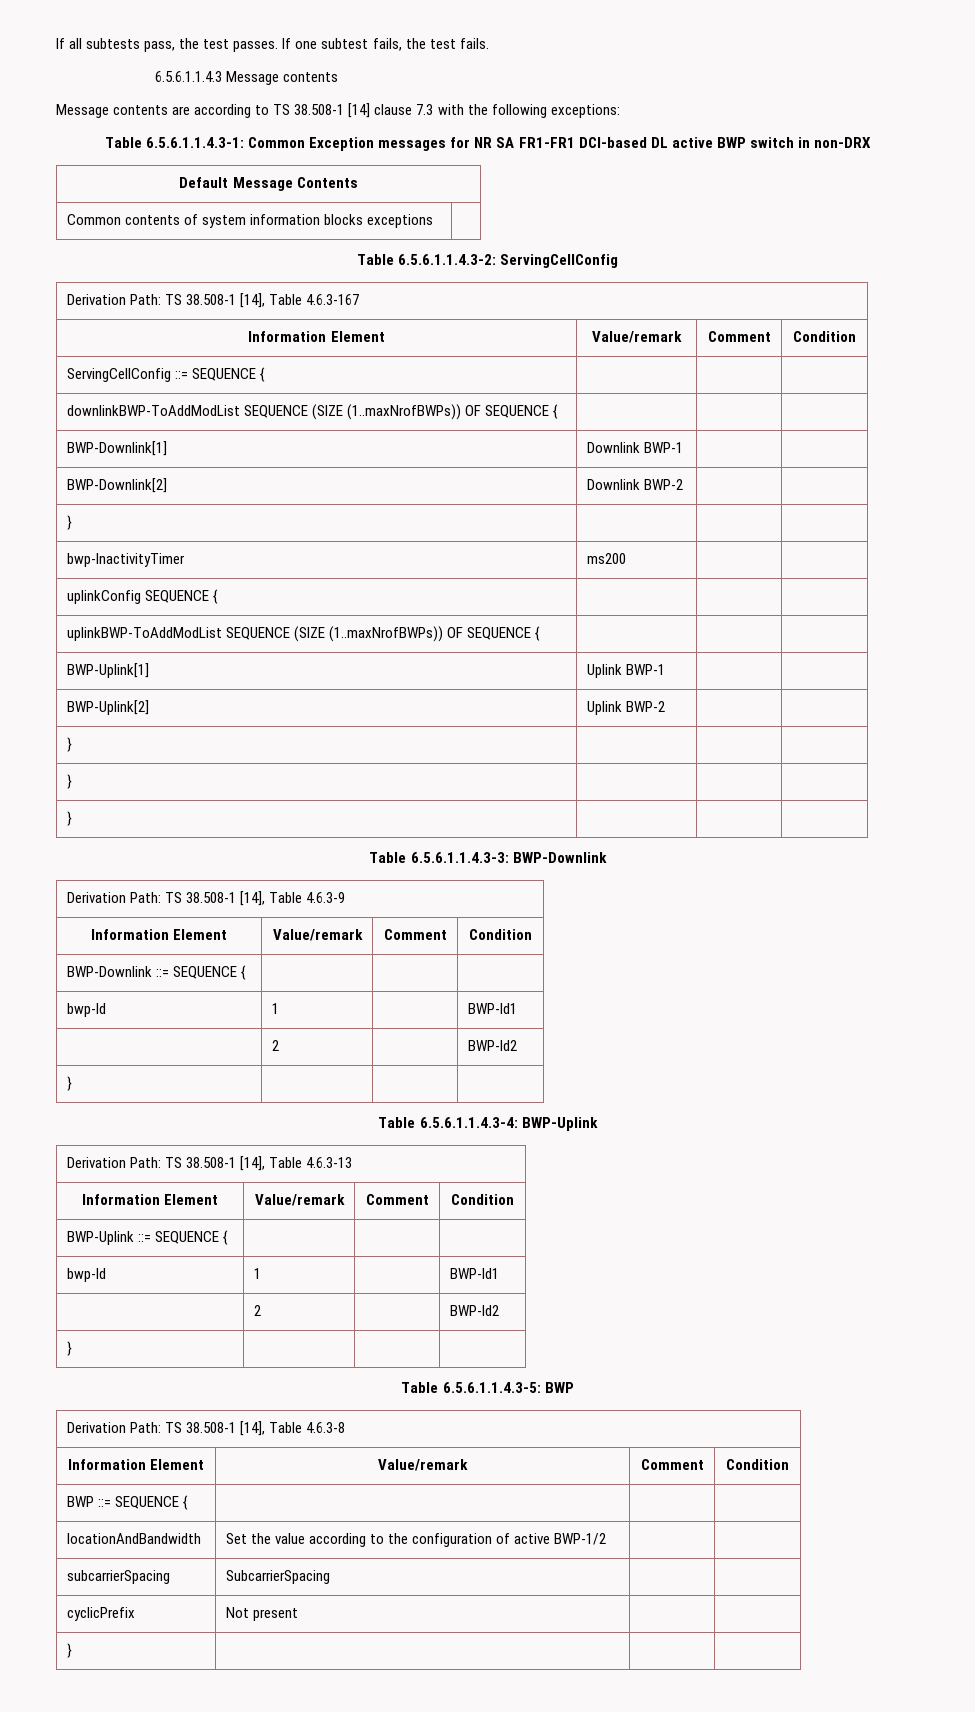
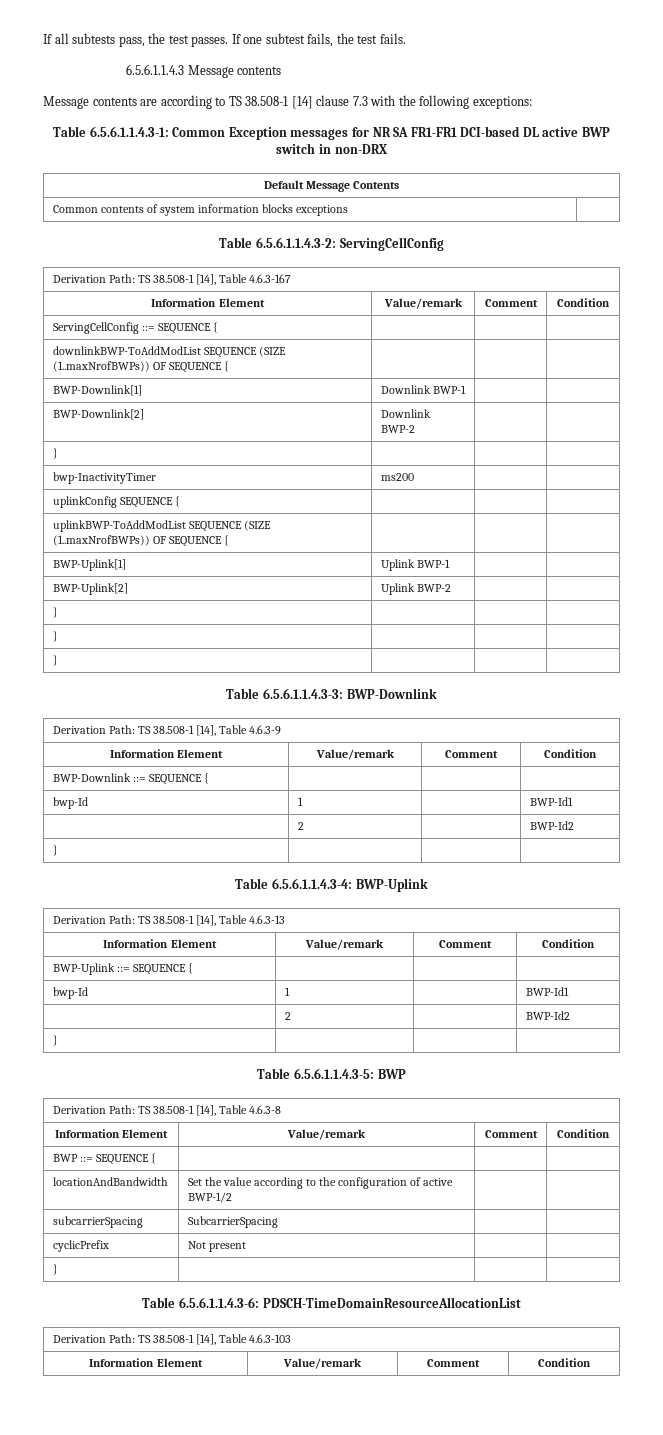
(72, 1650) none -> [142,1297,521,1308] [52,1334,292,1345] [89,1358,203,1367] [283,1358,362,1369] [427,1359,480,1367] [538,1358,591,1367] // Table 6.5.6.1.1.4.3-6: PDSCH-TimeDomainResourceAllocationList // Derivation Path: TS 38.508-1 [14], Table 4.6.3-103 // Information Element | Value/remark | Comment | Condition

